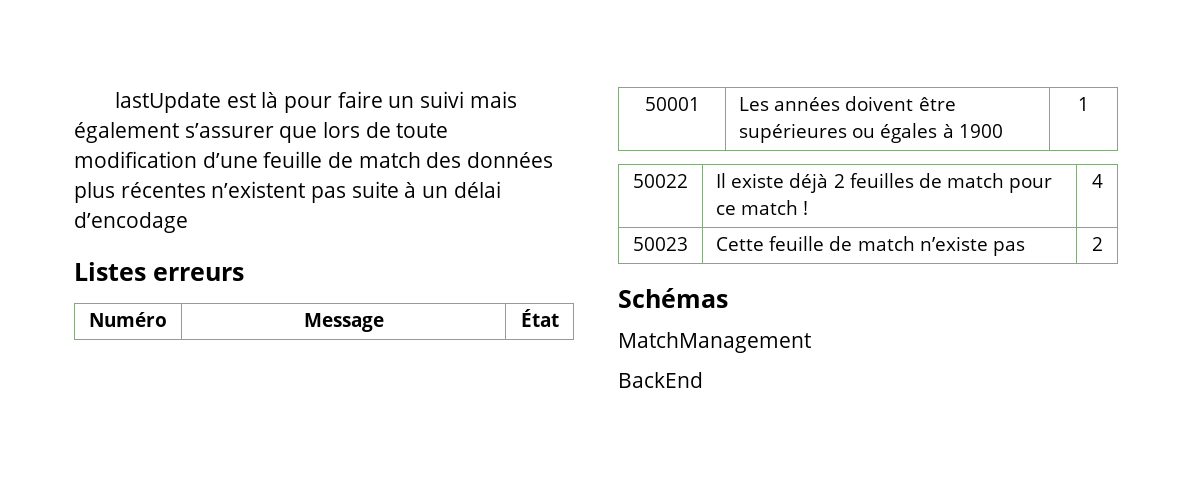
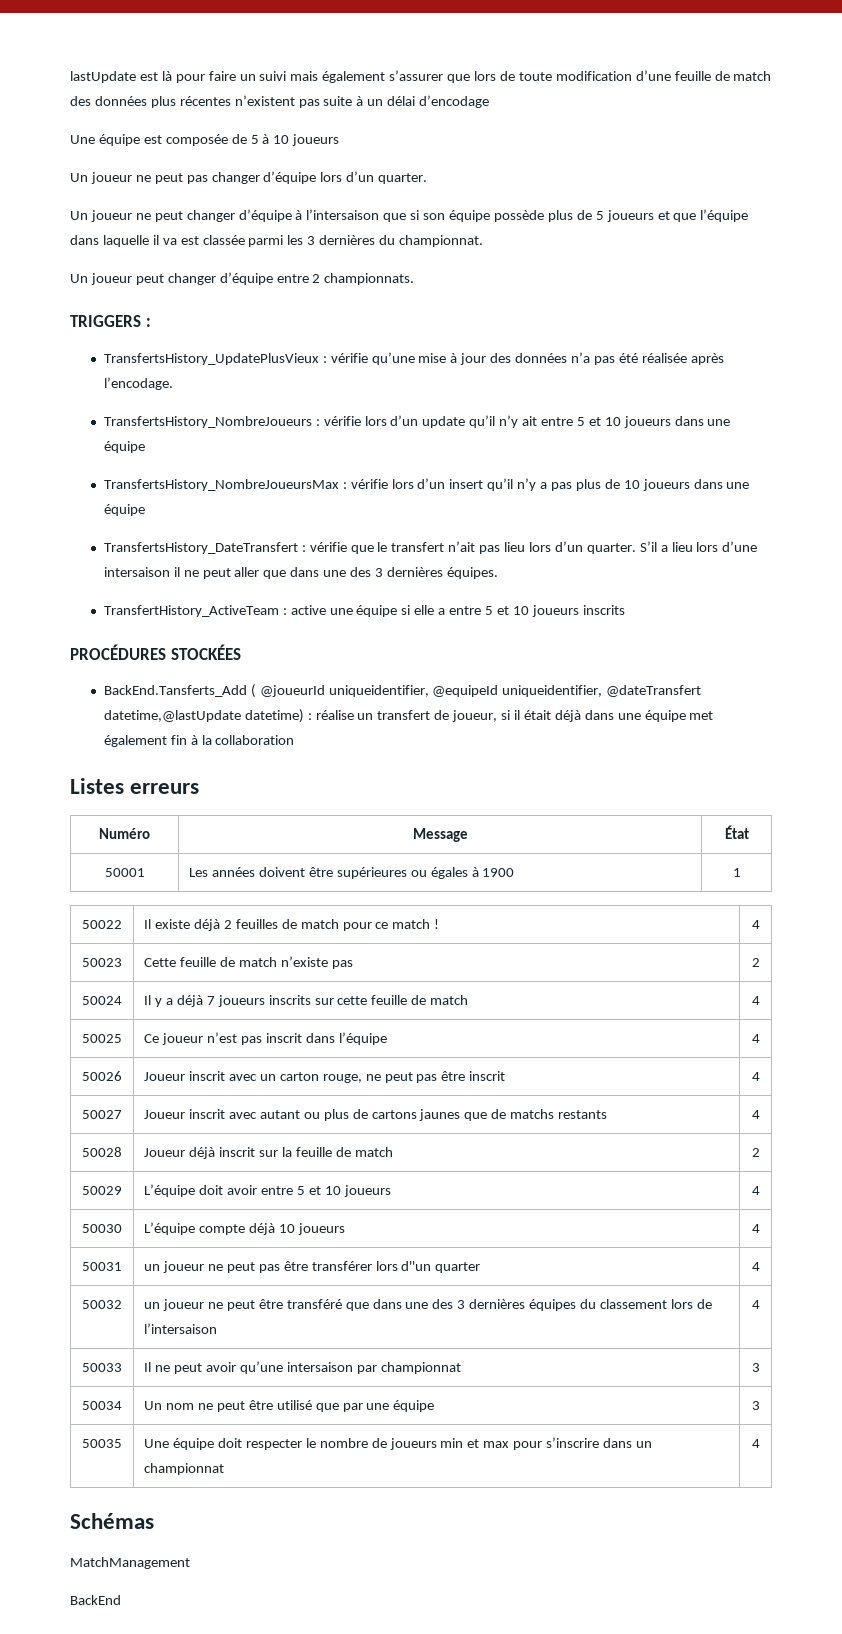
(188, 222) none -> [70,134,340,146] [70,171,428,184] [70,209,749,222] [70,235,484,247] [70,272,415,285] [70,315,151,327] [103,352,724,365] [103,377,173,390] [103,415,731,428] [103,441,145,453] [103,478,750,491] [103,504,145,516] [103,541,758,554] [103,567,498,579] [103,605,625,617] [70,644,241,660] [103,684,702,698] [103,709,714,723] [103,735,295,747] // Une équipe est composée de 5 à 10 joueurs // Un joueur ne peut pas changer d’équipe lors d’un quarter. // Un joueur ne peut changer d’équipe à l’intersaison que si son équipe possède plus de 5 joueurs et que l’équipe dans laquelle il va est classée parmi les 3 dernières du championnat. // Un joueur peut changer d’équipe entre 2 championnats. // TRIGGERS : // TransfertsHistory_UpdatePlusVieux : vérifie qu’une mise à jour des données n’a pas été réalisée après l’encodage. // TransfertsHistory_NombreJoueurs : vérifie lors d’un update qu’il n’y ait entre 5 et 10 joueurs dans une équipe // TransfertsHistory_NombreJoueursMax : vérifie lors d’un insert qu’il n’y a pas plus de 10 joueurs dans une équipe // TransfertsHistory_DateTransfert : vérifie que le transfert n’ait pas lieu lors d’un quarter. S’il a lieu lors d’une intersaison il ne peut aller que dans une des 3 dernières équipes. // TransfertHistory_ActiveTeam : active une équipe si elle a entre 5 et 10 joueurs inscrits // PROCÉDURES STOCKÉES // BackEnd.Tansferts_Add ( @joueurId uniqueidentifier, @equipeId uniqueidentifier, @dateTransfert datetime,@lastUpdate datetime) : réalise un transfert de joueur, si il était déjà dans une équipe met également fin à la collaboration
(1103, 244) none -> [82,996,122,1005] [144,995,469,1007] [751,996,760,1005] [82,1034,122,1043] [144,1032,387,1045] [751,1034,760,1043] [82,1071,122,1081] [144,1071,506,1083] [751,1072,760,1081] [82,1110,122,1119] [144,1109,608,1121] [751,1110,760,1119] [82,1147,122,1157] [144,1147,393,1159] [751,1148,760,1157] [82,1186,122,1195] [144,1184,391,1197] [751,1186,760,1195] [82,1224,122,1233] [144,1222,345,1235] [751,1224,760,1233] [82,1262,122,1271] [144,1261,481,1273] [751,1262,760,1271] [82,1300,122,1309] [144,1299,712,1311] [144,1323,218,1334] [751,1300,760,1309] [82,1363,122,1372] [144,1361,461,1374] [751,1363,760,1372] [82,1401,122,1410] [144,1400,435,1412] [751,1401,760,1410] [82,1439,122,1448] [144,1437,652,1450] [144,1463,225,1475] [751,1439,760,1448] // 50024 | Il y a déjà 7 joueurs inscrits sur cette feuille de match | 4 // 50025 | Ce joueur n’est pas inscrit dans l’équipe | 4 // 50026 | Joueur inscrit avec un carton rouge, ne peut pas être inscrit | 4 // 50027 | Joueur inscrit avec autant ou plus de cartons jaunes que de matchs restants | 4 // 50028 | Joueur déjà inscrit sur la feuille de match | 2 // 50029 | L’équipe doit avoir entre 5 et 10 joueurs | 4 // 50030 | L’équipe compte déjà 10 joueurs | 4 // 50031 | un joueur ne peut pas être transférer lors d''un quarter | 4 // 50032 | un joueur ne peut être transféré que dans une des 3 dernières équipes du classement lors de l’intersaison | 4 // 50033 | Il ne peut avoir qu’une intersaison par championnat | 3 // 50034 | Un nom ne peut être utilisé que par une équipe | 3 // 50035 | Une équipe doit respecter le nombre de joueurs min et max pour s’inscrire dans un championnat | 4

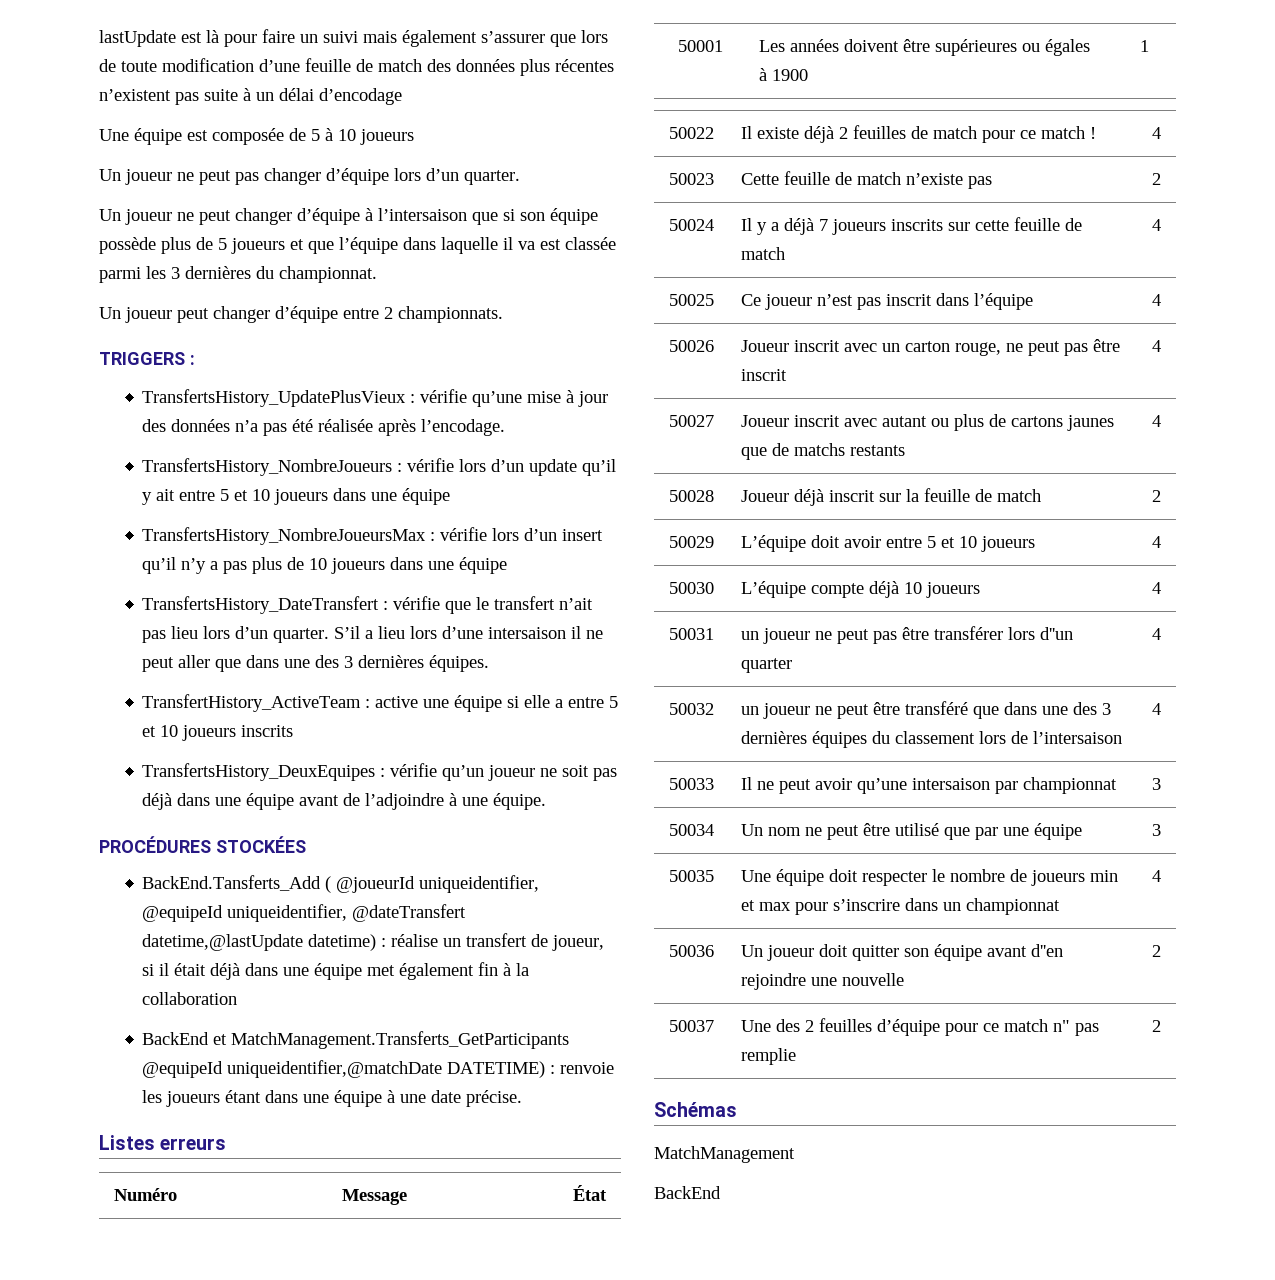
[499,415,519,428] n’y -> [142,492,153,505] y
(625, 610) none -> [142,763,618,781] [142,793,547,810] // TransfertsHistory_DeuxEquipes : vérifie qu’un joueur ne soit pas déjà dans une équipe avant de l’adjoindre à une équipe.
(295, 740) none -> [142,1031,570,1049] [142,1060,615,1078] [142,1090,523,1107] // BackEnd et MatchManagement.Transferts_GetParticipants @equipeId uniqueidentifier,@matchDate DATETIME) : renvoie les joueurs étant dans une équipe à une date précise.
(760, 1443) none -> [668,945,714,957] [740,944,1063,961] [740,973,904,990] [1152,945,1161,957] [668,1020,714,1032] [740,1018,1099,1036] [740,1048,796,1065] [1152,1020,1161,1032] // 50036 | Un joueur doit quitter son équipe avant d''en rejoindre une nouvelle | 2 // 50037 | Une des 2 feuilles d’équipe pour ce match n" pas remplie | 2

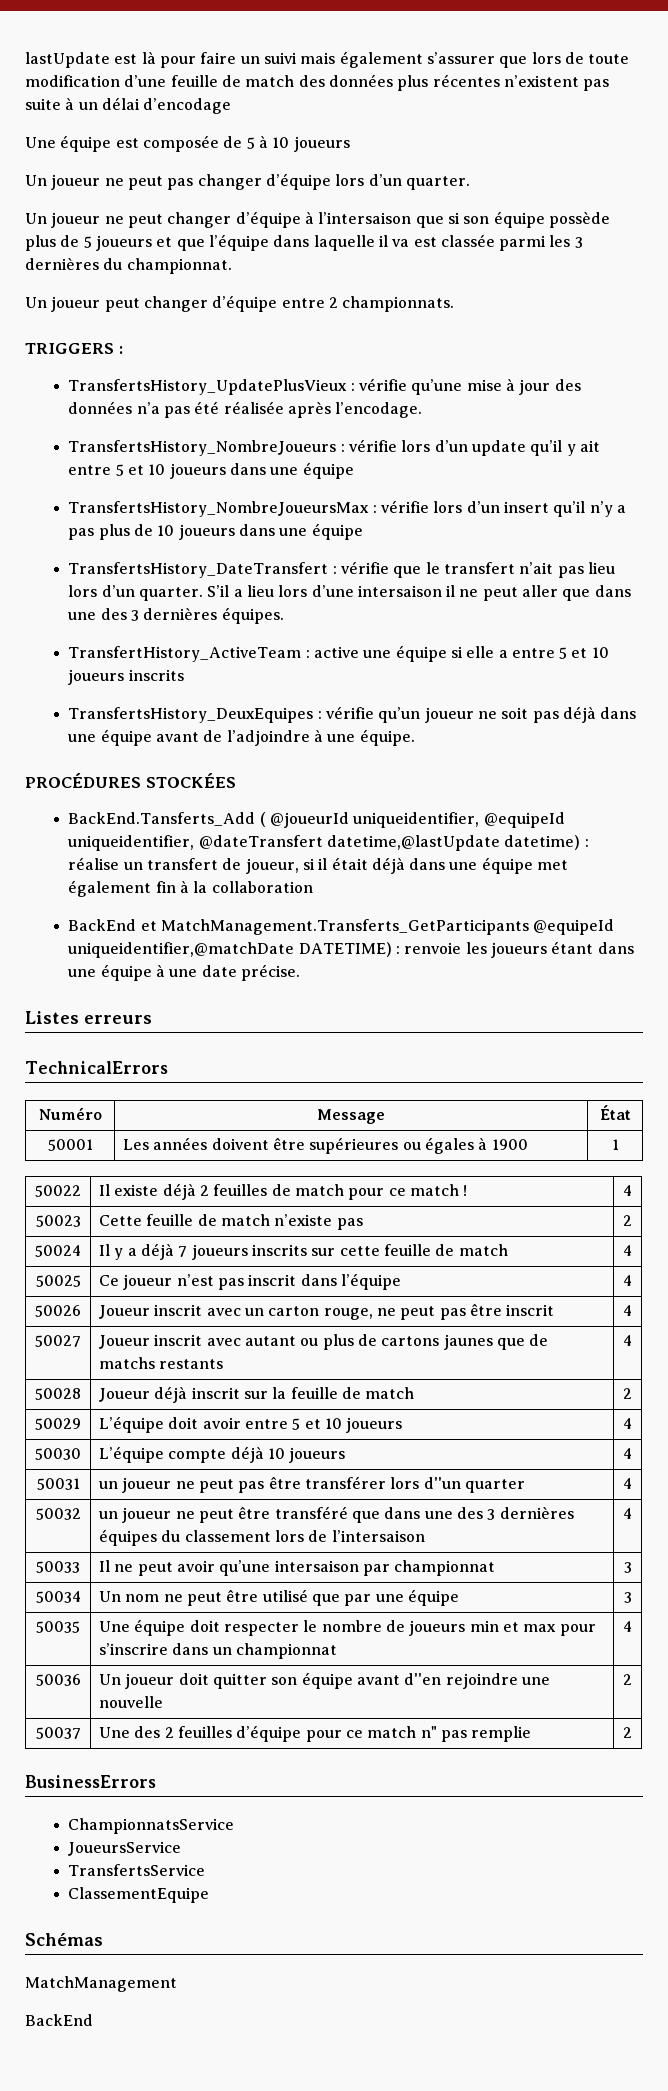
(227, 1144) none -> [25,1061,168,1074] // TechnicalErrors
(1161, 1026) none -> [25,1775,156,1788] [68,1818,235,1834] [68,1841,182,1856] [68,1864,206,1876] [68,1887,210,1903] // BusinessErrors // ChampionnatsService // JoueursService // TransfertsService // ClassementEquipe

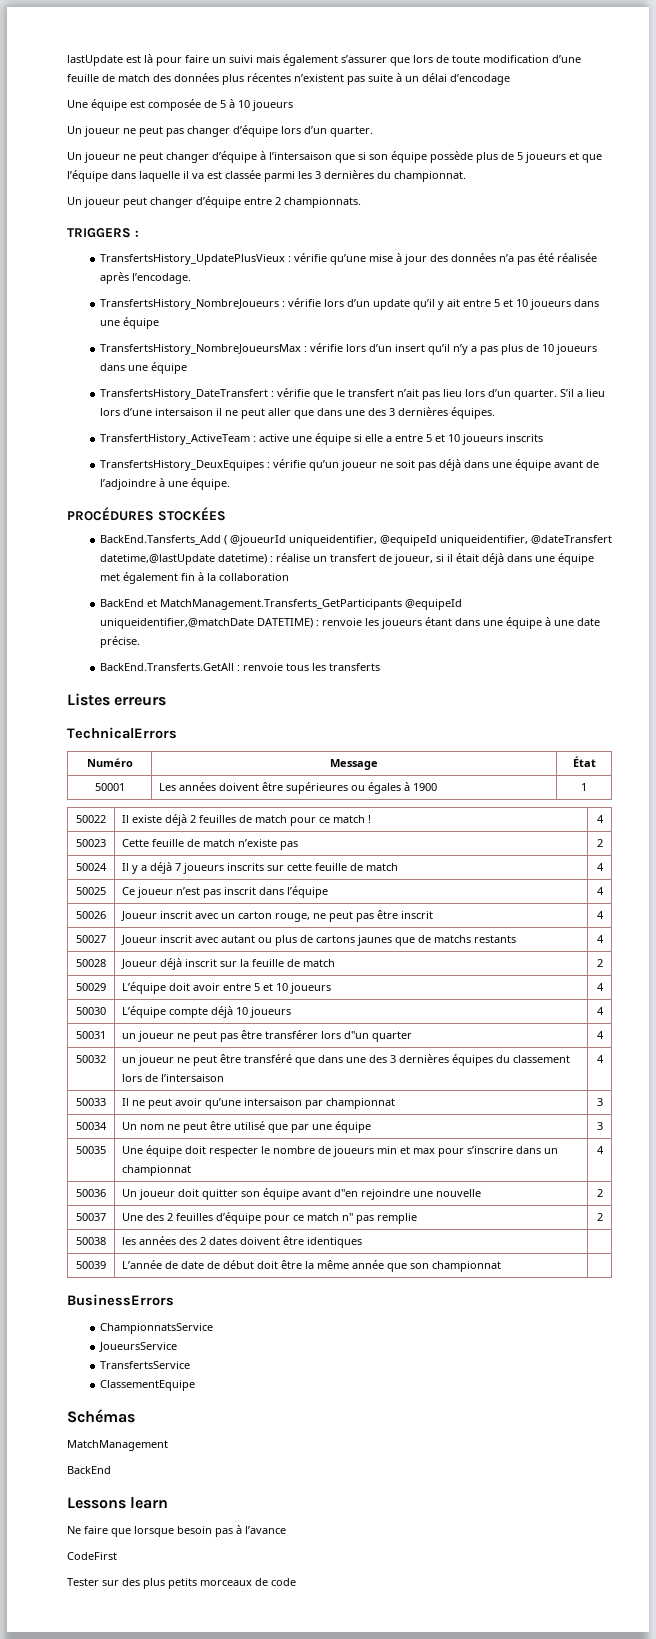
(300, 972) none -> [99,663,380,671] // BackEnd.Transferts.GetAll : renvoie tous les transferts
(632, 1732) none -> [76,1237,106,1245] [122,1236,363,1248] [76,1261,106,1269] [122,1260,502,1272] // 50038 | les années des 2 dates doivent être identiques | // 50039 | L’année de date de début doit être la même année que son championnat |
(93, 2020) none -> [67,1497,169,1509] [67,1525,286,1537] [67,1552,117,1560] [67,1578,296,1589] // Lessons learn // Ne faire que lorsque besoin pas à l’avance // CodeFirst // Tester sur des plus petits morceaux de code

